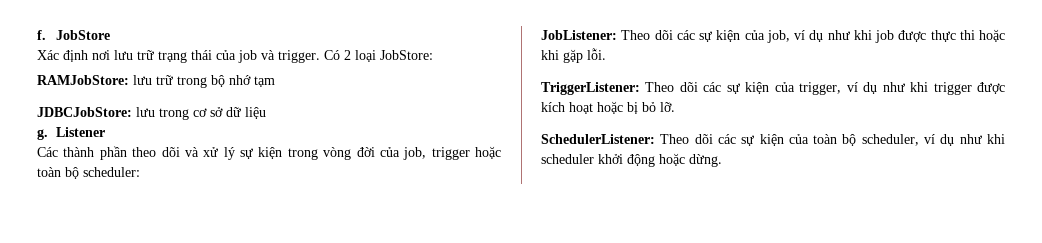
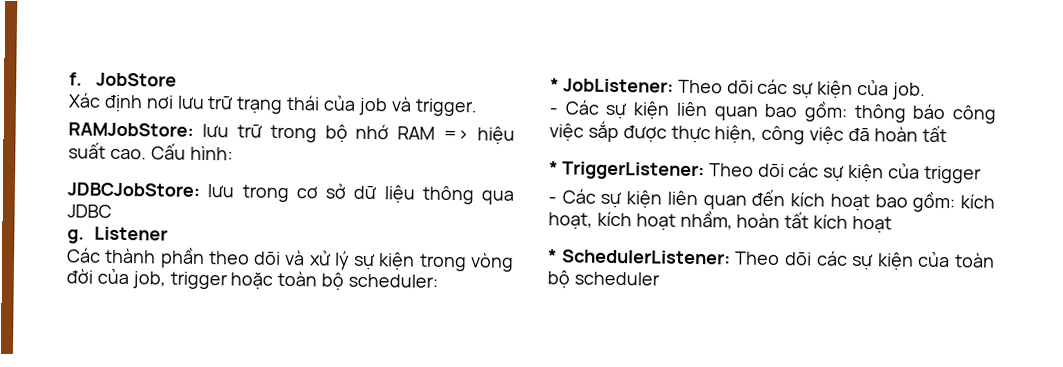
[324,50,433,62] Có 2 loại JobStore: -> (478, 107) none
[254,76,275,87] tạm -> [397,126,515,145] [68,142,233,161] RAM => hiệu suất cao. Cấu hình:
(266, 113) none -> [421,185,514,205] [67,204,112,218] thông qua JDBC
(140, 172) none -> [550,78,559,92] *
[766,29,1005,43] [541,48,606,63] job, ví dụ như khi job được thực thi hoặc khi gặp lỗi. // -> [891,82,926,100] [549,99,996,124] [549,120,947,145] [549,161,558,175] job. // - Các sự kiện liên quan bao gồm: thông báo công việc sắp được thực hiện, công việc đã hoàn tất // *
[799,82,1005,95] [541,101,675,114] trigger, ví dụ như khi trigger được kích hoạt hoặc bị bỏ lỡ. // -> [923,165,982,184] [548,188,996,213] [548,210,893,234] [548,249,557,263] trigger // - Các sự kiện liên quan đến kích hoạt bao gồm: kích hoạt, kích hoạt nhầm, hoàn tất kích hoạt // *
[861,134,1006,146] [541,153,722,167] scheduler, ví dụ như khi scheduler khởi động hoặc dừng. -> [573,271,660,286] scheduler

